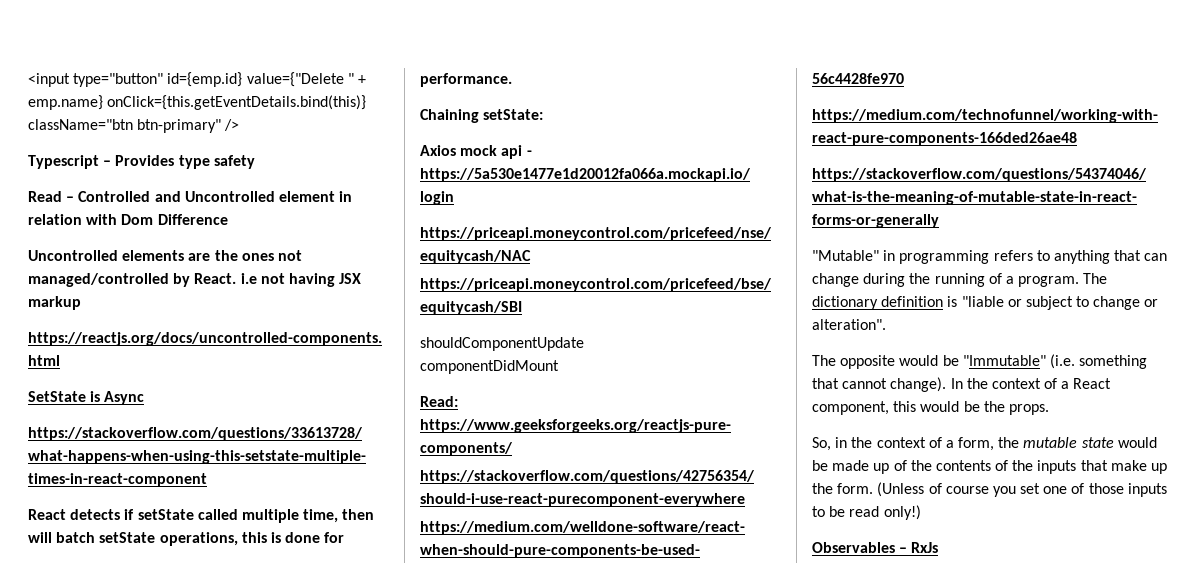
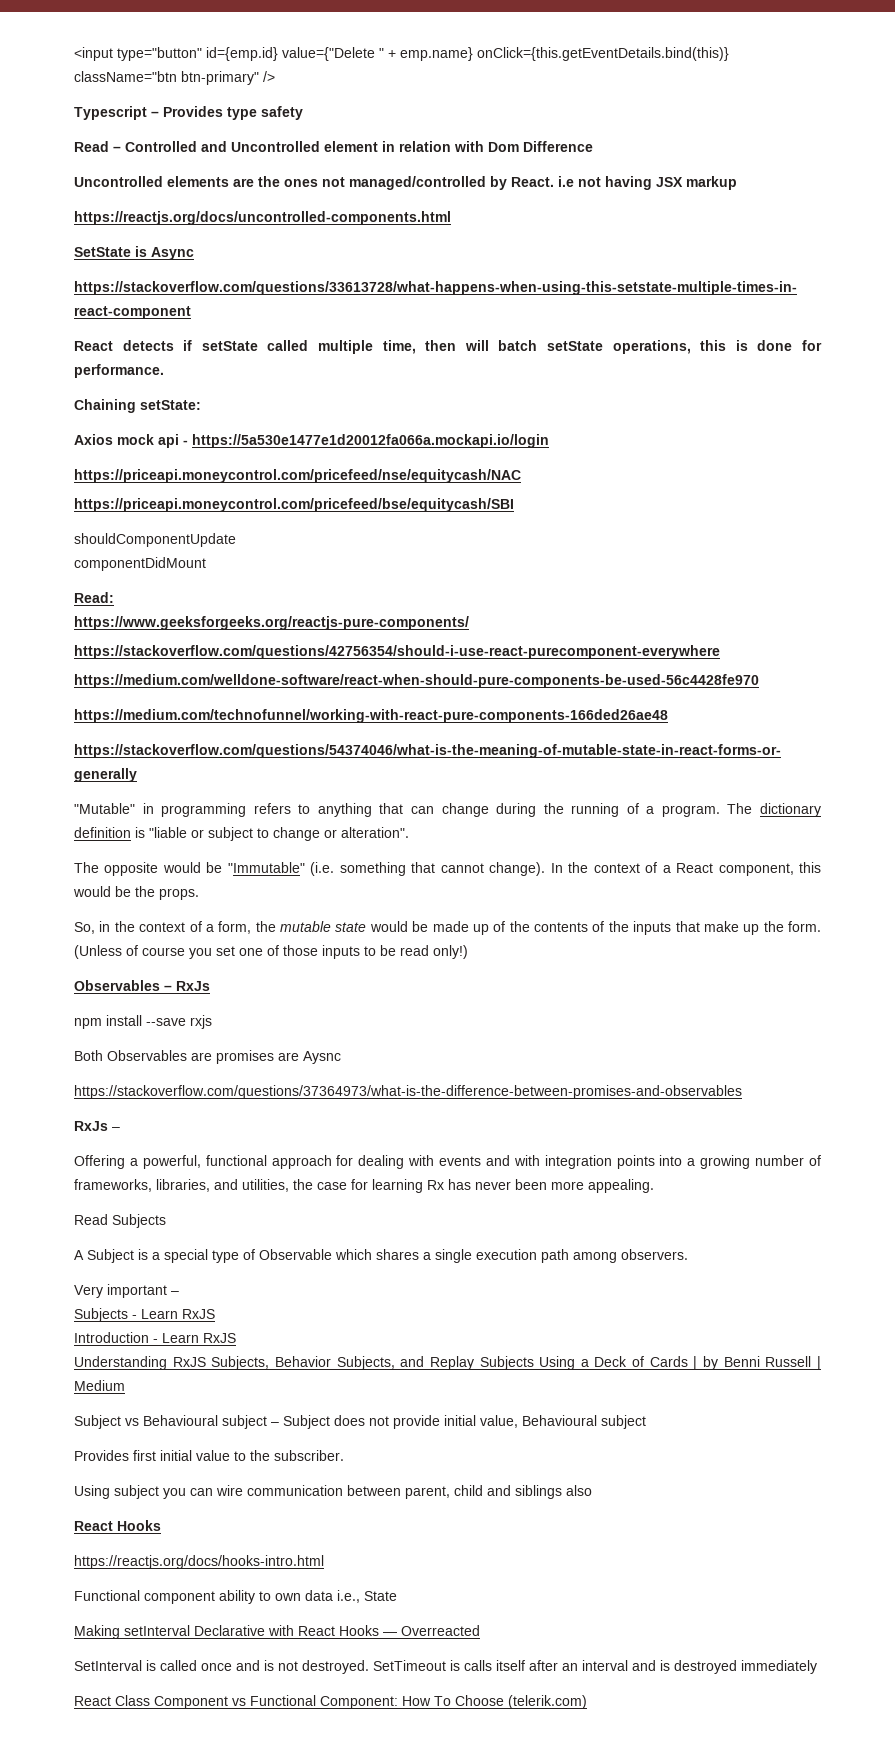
(939, 547) none -> [74,1015,212,1029] [74,1050,341,1064] [74,1085,742,1099] [74,1121,120,1131] [74,1155,821,1169] [74,1179,654,1193] [74,1214,166,1228] [74,1249,688,1263] [74,1284,179,1298] [74,1308,215,1322] [74,1332,236,1343] [74,1356,821,1370] [74,1380,125,1391] [74,1415,646,1429] [74,1450,344,1461] [74,1485,592,1499] [74,1520,161,1531] [74,1555,324,1569] [74,1590,397,1604] [74,1625,480,1639] [74,1660,817,1674] [74,1695,587,1709] // npm install --save rxjs // Both Observables are promises are Aysnc // https://stackoverflow.com/questions/37364973/what-is-the-difference-between-promises-and-observables // RxJs – // Offering a powerful, functional approach for dealing with events and with integration points into a growing number of frameworks, libraries, and utilities, the case for learning Rx has never been more appealing. // Read Subjects // A Subject is a special type of Observable which shares a single execution path among observers. // Very important – // Subjects - Learn RxJS // Introduction - Learn RxJS // Understanding RxJS Subjects, Behavior Subjects, and Replay Subjects Using a Deck of Cards | by Benni Russell | Medium // Subject vs Behavioural subject – Subject does not provide initial value, Behavioural subject // Provides first initial value to the subscriber. // Using subject you can wire communication between parent, child and siblings also // React Hooks // https://reactjs.org/docs/hooks-intro.html // Functional component ability to own data i.e., State // Making setInterval Declarative with React Hooks — Overreacted // SetInterval is called once and is not destroyed. SetTimeout is calls itself after an interval and is destroyed immediately // React Class Component vs Functional Component: How To Choose (telerik.com)

